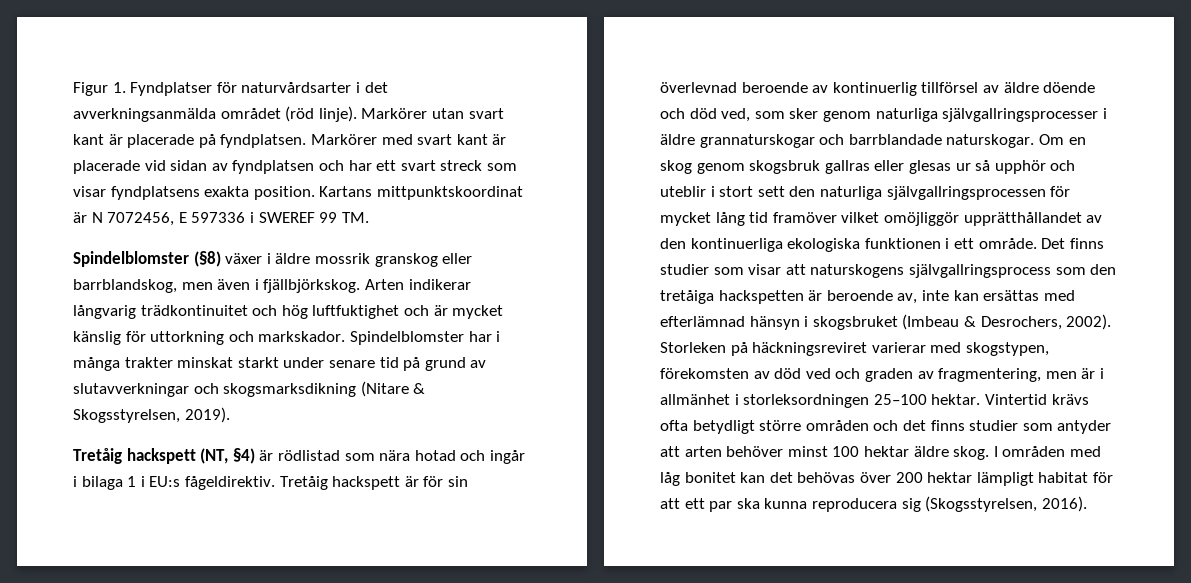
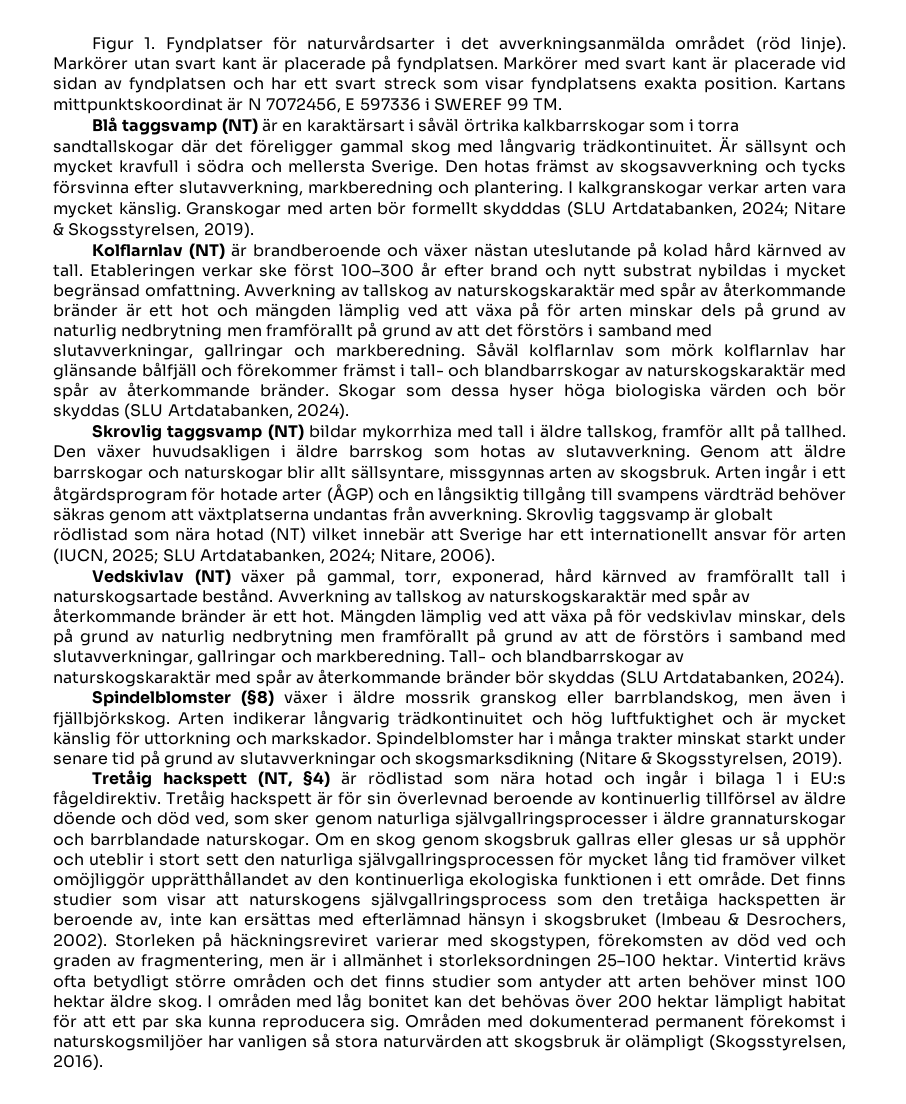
(369, 217) none -> [92,117,739,135] [53,137,846,156] [53,159,846,176] [53,180,846,197] [53,201,846,218] [53,222,254,239] [92,242,846,260] [53,262,847,280] [53,282,847,300] [53,302,846,320] [53,322,712,340] [53,342,847,360] [53,362,846,380] [53,382,846,400] [53,403,349,420] [92,423,846,441] [53,444,847,461] [53,464,846,482] [53,484,846,504] [53,506,774,524] [53,527,847,544] [53,548,495,564] [92,568,846,586] [53,588,750,606] [53,608,846,626] [53,628,847,646] [53,650,685,666] [53,669,845,687] // Blå taggsvamp (NT) är en karaktärsart i såväl örtrika kalkbarrskogar som i torra sandtallskogar där det föreligger gammal skog med långvarig trädkontinuitet. Är sällsynt och mycket kravfull i södra och mellersta Sverige. Den hotas främst av skogsavverkning och tycks försvinna efter slutavverkning, markberedning och plantering. I kalkgranskogar verkar arten vara mycket känslig. Granskogar med arten bör formellt skydddas (SLU Artdatabanken, 2024; Nitare & Skogsstyrelsen, 2019). // Kolflarnlav (NT) är brandberoende och växer nästan uteslutande på kolad hård kärnved av tall. Etableringen verkar ske först 100–300 år efter brand och nytt substrat nybildas i mycket begränsad omfattning. Avverkning av tallskog av naturskogskaraktär med spår av återkommande bränder är ett hot och mängden lämplig ved att växa på för arten minskar dels på grund av naturlig nedbrytning men framförallt på grund av att det förstörs i samband med slutavverkningar, gallringar och markberedning. Såväl kolflarnlav som mörk kolflarnlav har glänsande bålfjäll och förekommer främst i tall- och blandbarrskogar av naturskogskaraktär med spår av återkommande bränder. Skogar som dessa hyser höga biologiska värden och bör skyddas (SLU Artdatabanken, 2024). // Skrovlig taggsvamp (NT) bildar mykorrhiza med tall i äldre tallskog, framför allt på tallhed. Den växer huvudsakligen i äldre barrskog som hotas av slutavverkning. Genom att äldre barrskogar och naturskogar blir allt sällsyntare, missgynnas arten av skogsbruk. Arten ingår i ett åtgärdsprogram för hotade arter (ÅGP) och en långsiktig tillgång till svampens värdträd behöver säkras genom att växtplatserna undantas från avverkning. Skrovlig taggsvamp är globalt rödlistad som nära hotad (NT) vilket innebär att Sverige har ett internationellt ansvar för arten (IUCN, 2025; SLU Artdatabanken, 2024; Nitare, 2006). // Vedskivlav (NT) växer på gammal, torr, exponerad, hård kärnved av framförallt tall i naturskogsartade bestånd. Avverkning av tallskog av naturskogskaraktär med spår av återkommande bränder är ett hot. Mängden lämplig ved att växa på för vedskivlav minskar, dels på grund av naturlig nedbrytning men framförallt på grund av att de förstörs i samband med slutavverkningar, gallringar och markberedning. Tall- och blandbarrskogar av naturskogskaraktär med spår av återkommande bränder bör skyddas (SLU Artdatabanken, 2024).
[901,498,921,512] sig -> [370,1013,846,1031] [53,1033,705,1051] sig. Områden med dokumenterad permanent förekomst i naturskogsmiljöer har vanligen så stora naturvärden att skogsbruk är olämpligt

